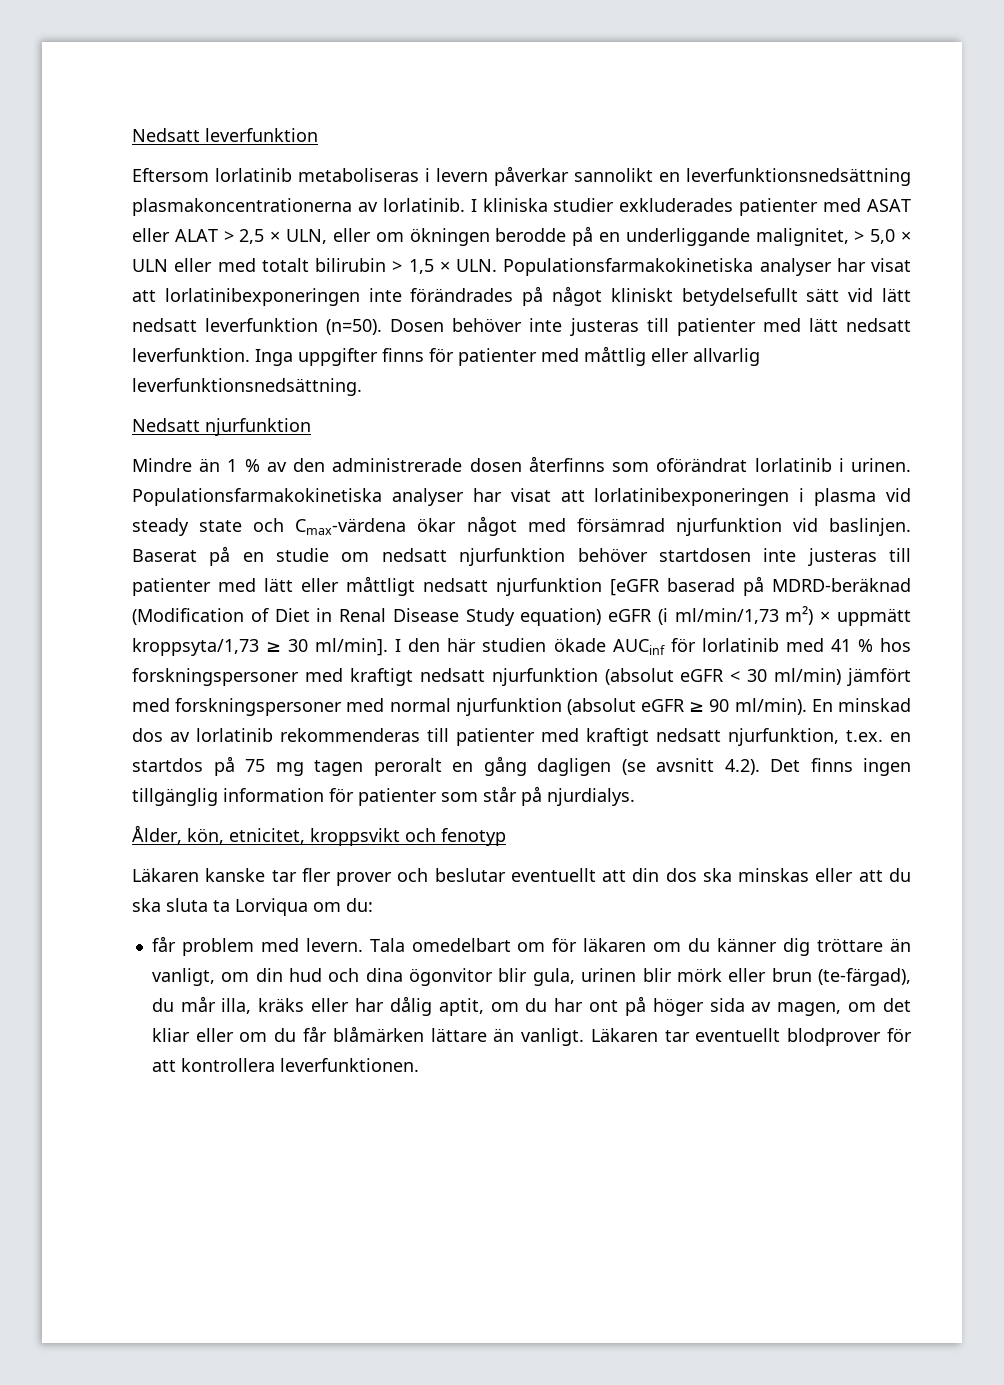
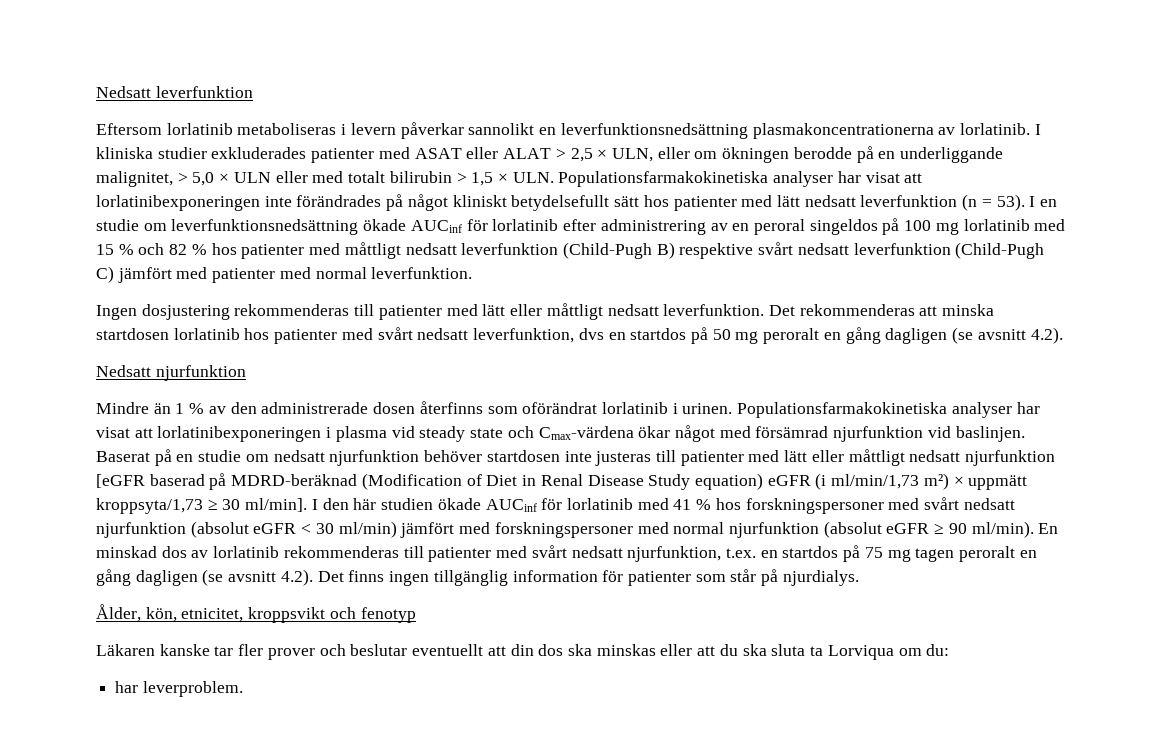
[848,288,911,302] [132,318,911,336] [132,346,760,366] [132,378,362,396] vid lätt nedsatt leverfunktion (n=50). Dosen behöver inte justeras till patienter med lätt nedsatt leverfunktion. Inga uppgifter finns för patienter med måttlig eller allvarlig leverfunktionsnedsättning. -> [643,194,1058,211] [96,218,1066,235] [96,242,1045,259] [96,266,473,283] [96,303,995,320] [96,327,1063,344] hos patienter med lätt nedsatt leverfunktion (n = 53). I en studie om leverfunktionsnedsättning ökade AUCinf för lorlatinib efter administrering av en peroral singeldos på 100 mg lorlatinib med 15 % och 82 % hos patienter med måttligt nedsatt leverfunktion (Child-Pugh B) respektive svårt nedsatt leverfunktion (Child-Pugh C) jämfört med patienter med normal leverfunktion. // Ingen dosjustering rekommenderas till patienter med lätt eller måttligt nedsatt leverfunktion. Det rekommenderas att minska startdosen lorlatinib hos patienter med svårt nedsatt leverfunktion, dvs en startdos på 50 mg peroralt en gång dagligen (se avsnitt 4.2).
[349,668,413,686] kraftigt -> [924,497,960,510] svårt
[586,728,649,746] kraftigt -> [531,545,567,558] svårt
[151,936,912,956] [151,968,912,986] [151,996,911,1016] [151,1026,912,1046] [151,1058,419,1072] får problem med levern. Tala omedelbart om för läkaren om du känner dig tröttare än vanligt, om din hud och dina ögonvitor blir gula, urinen blir mörk eller brun (te-färgad), du mår illa, kräks eller har dålig aptit, om du har ont på höger sida av magen, om det kliar eller om du får blåmärken lättare än vanligt. Läkaren tar eventuellt blodprover för att kontrollera leverfunktionen. -> [115,681,243,697] har leverproblem.

